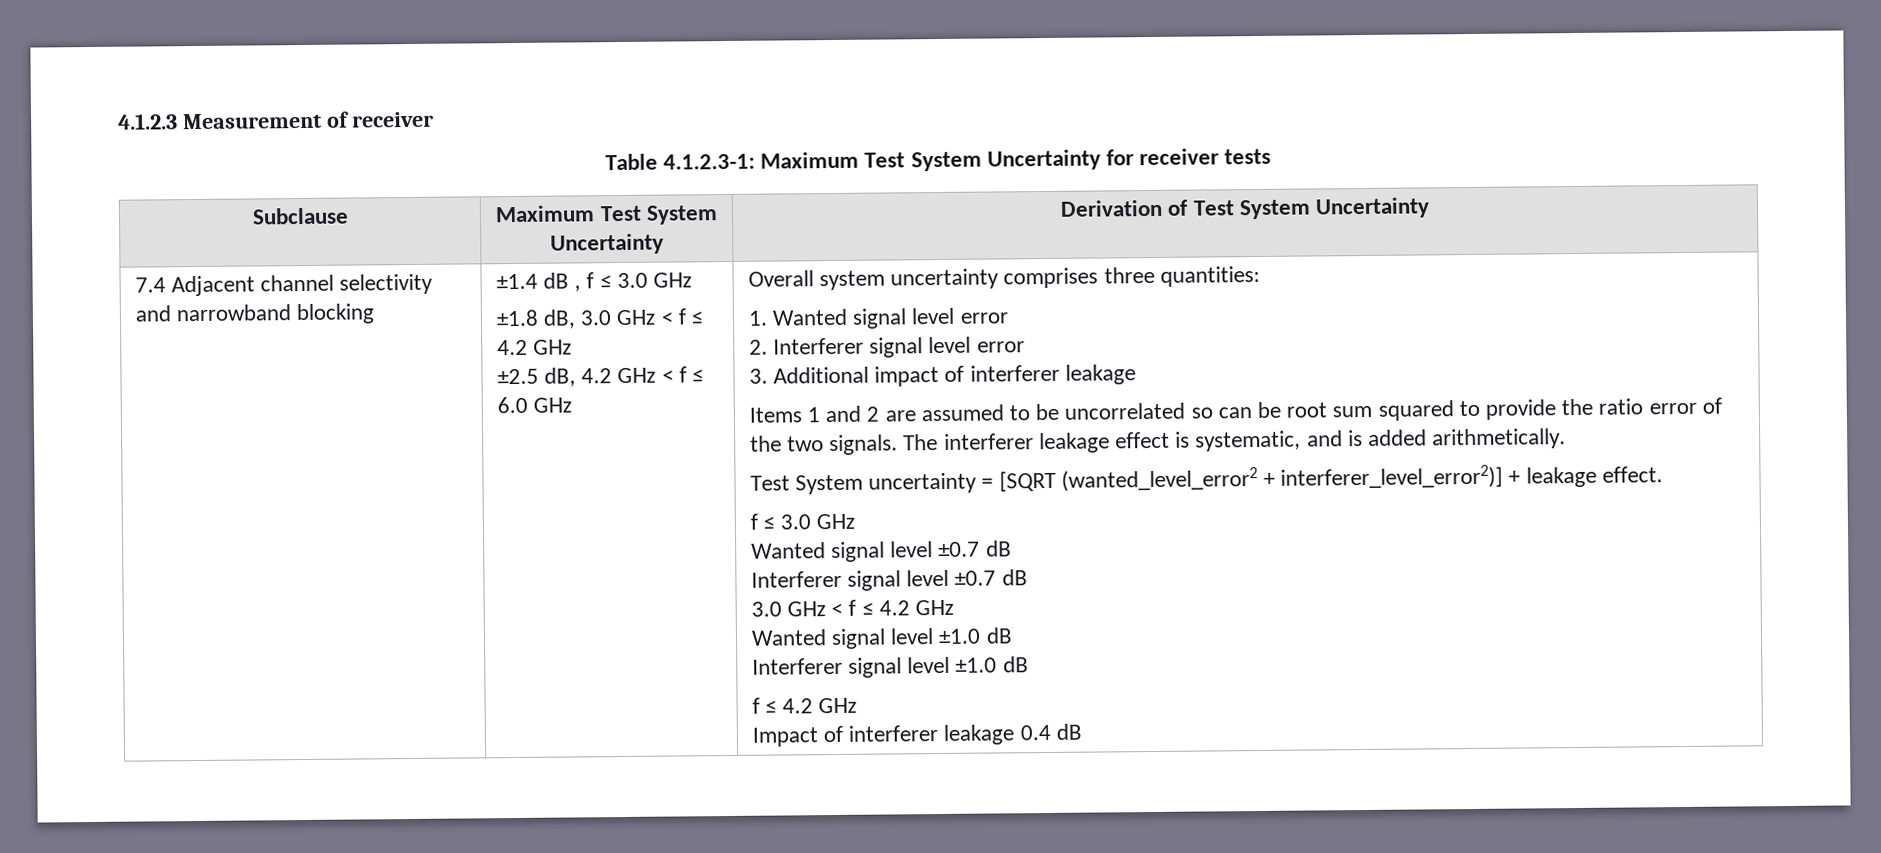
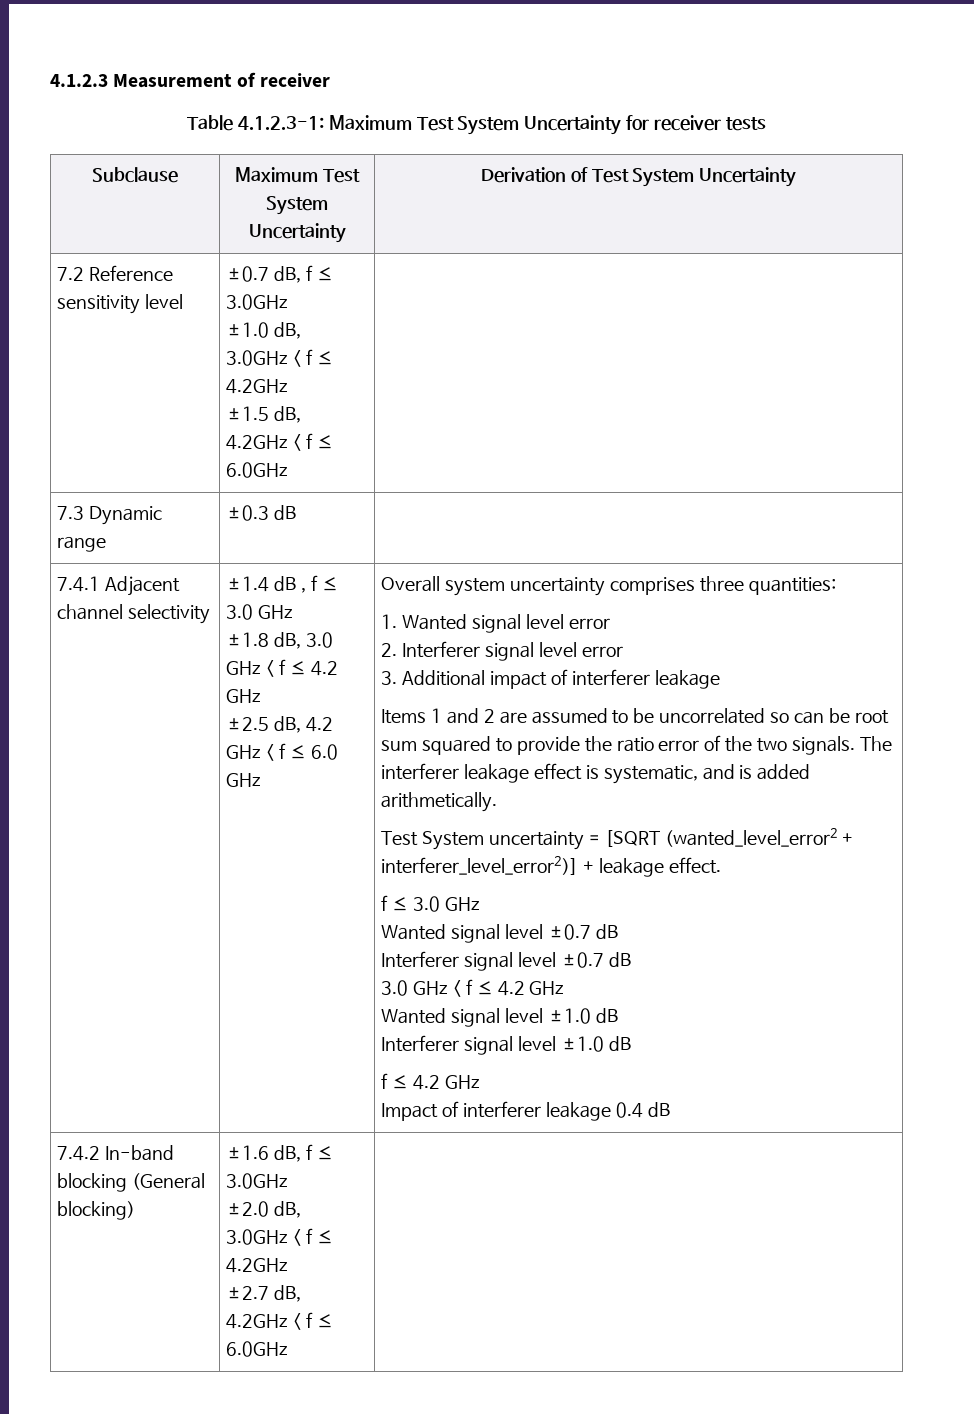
[134,277,166,293] 7.4 -> [57,265,174,281] [57,294,184,314] [226,265,333,283] [226,294,289,310] [226,322,302,339] [226,349,333,367] [226,379,289,394] [226,406,302,423] [226,433,333,451] [226,462,289,478] [57,506,163,525] [57,536,107,552] [226,505,297,521] [57,576,101,592] 7.2 Reference sensitivity level | ±0.7 dB, f ≤ 3.0GHz // ±1.0 dB, 3.0GHz < f ≤ 4.2GHz // ±1.5 dB, 4.2GHz < f ≤ 6.0GHz | // 7.3 Dynamic range | ±0.3 dB | // 7.4.1
[134,303,376,325] and narrowband blocking -> (211, 614) none
(1082, 731) none -> [57,1145,175,1161] [57,1173,206,1192] [57,1201,136,1220] [226,1144,333,1162] [226,1173,289,1189] [226,1201,302,1218] [226,1228,333,1246] [226,1258,289,1273] [226,1285,302,1302] [226,1312,333,1330] [226,1341,289,1357] // 7.4.2 In-band blocking (General blocking) | ±1.6 dB, f ≤ 3.0GHz // ±2.0 dB, 3.0GHz < f ≤ 4.2GHz // ±2.7 dB, 4.2GHz < f ≤ 6.0GHz |

